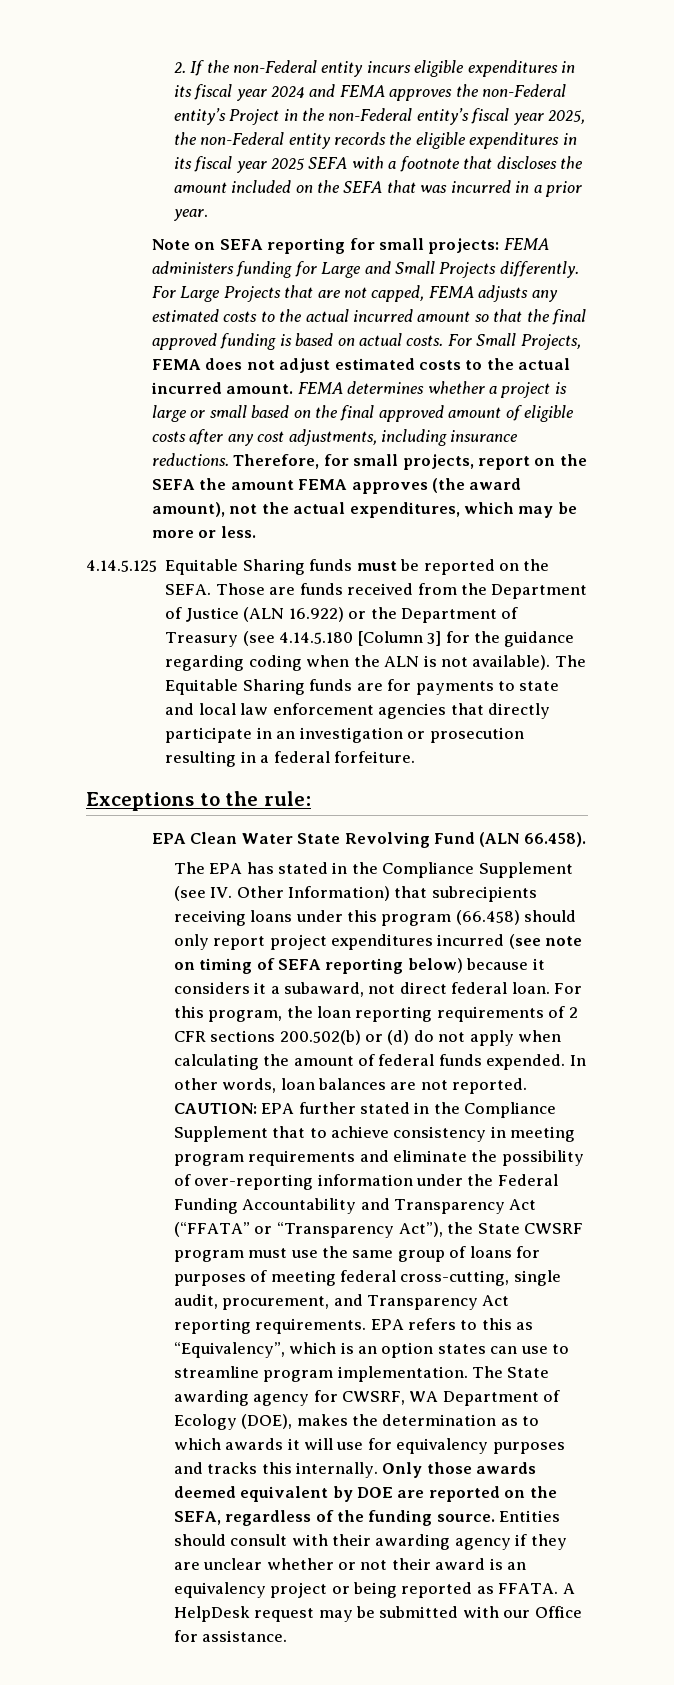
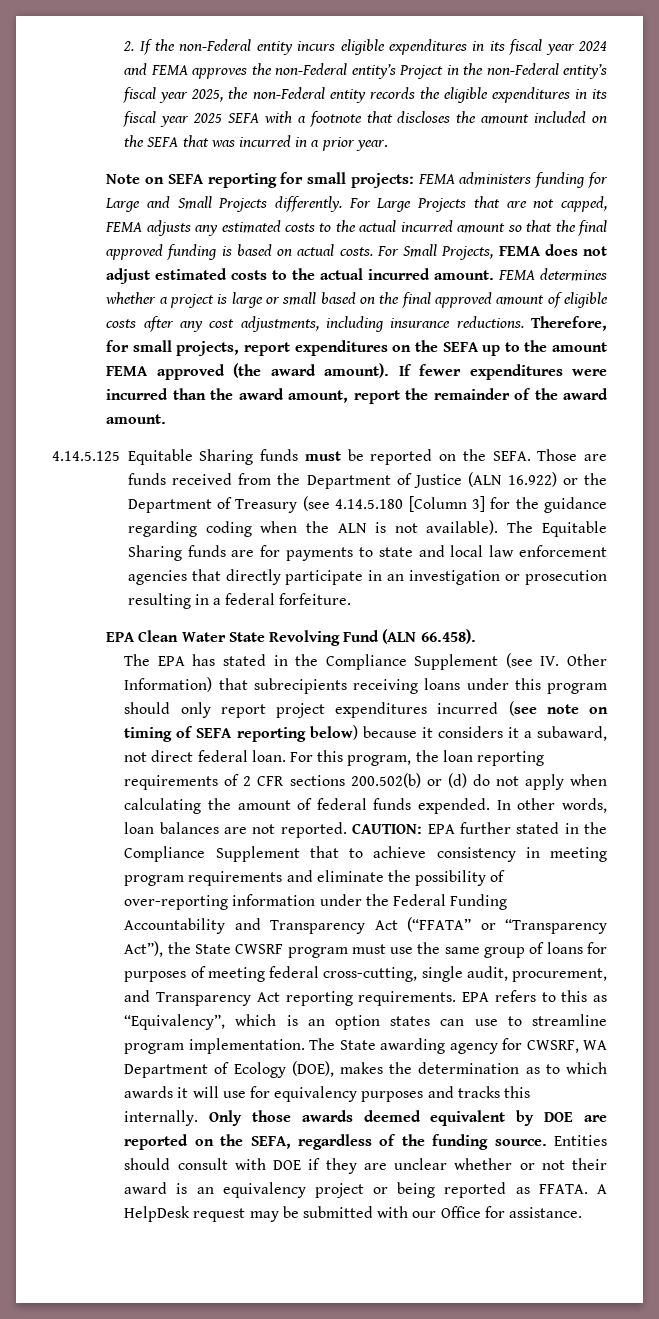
[534,454,587,466] [151,479,195,490] on the SEFA -> [294,340,520,356] expenditures on the SEFA up to
[351,482,428,494] approves -> [156,364,225,380] approved
[151,502,577,518] [151,526,256,538] amount), not the actual expenditures, which may be more or less. -> [324,363,607,380] [106,388,609,404] [106,414,167,424] amount). If fewer expenditures were incurred than the award amount, report the remainder of the award amount.
[86,791,311,811] // Exceptions to the rule: -> (352, 599) none
[455,910,520,925] (66.458) -> (607, 688) none
[331,1534,511,1550] their awarding agency -> [273,1160,302,1170] DOE

